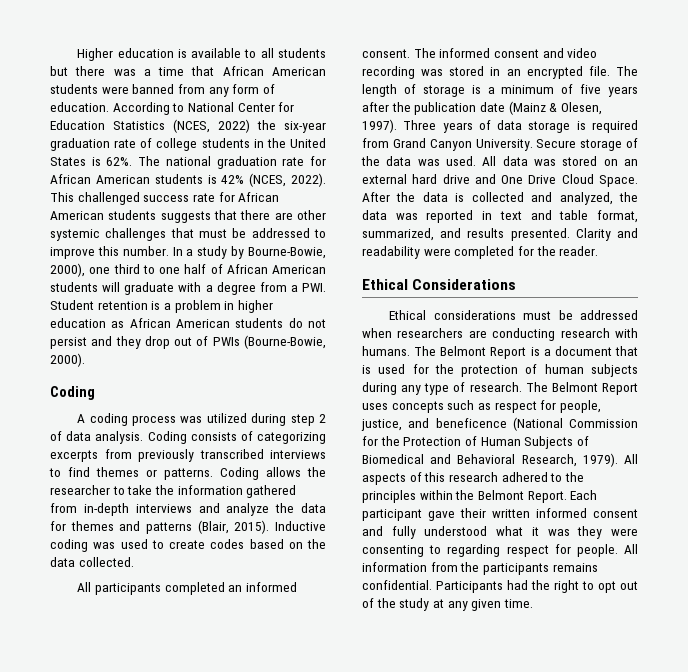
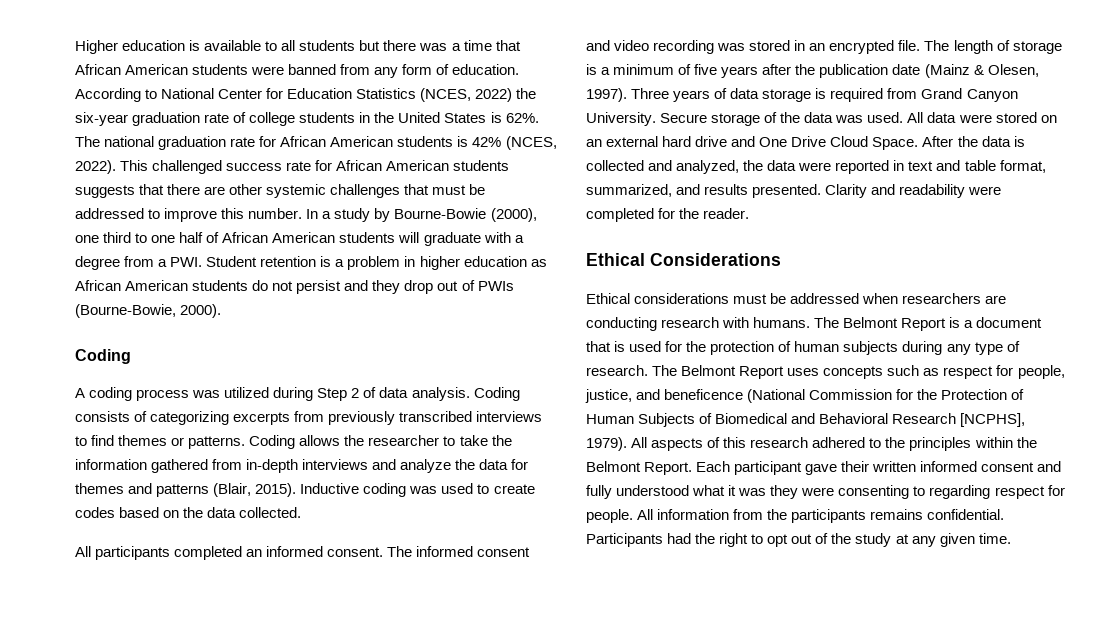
[248,247,326,259] [50,263,85,277] Bourne-Bowie, 2000), -> [394,208,537,222] Bourne-Bowie (2000),
[290,414,315,426] step -> [317,388,348,401] Step
[534,159,556,166] was -> [958,114,992,123] were
[395,213,418,220] was -> [798,162,832,171] were
[521,454,577,467] Research, -> [892,413,1026,427] Research [NCPHS],

